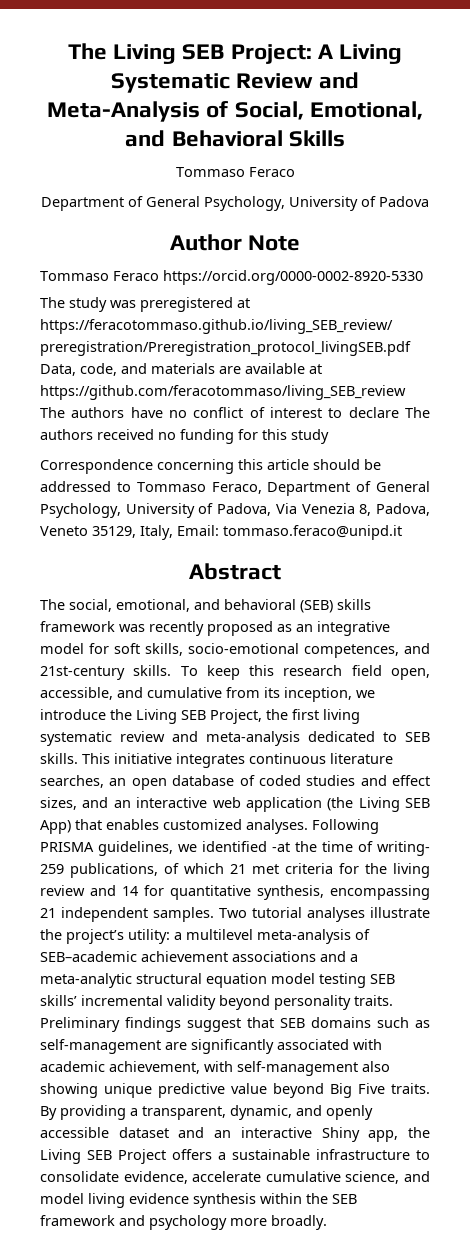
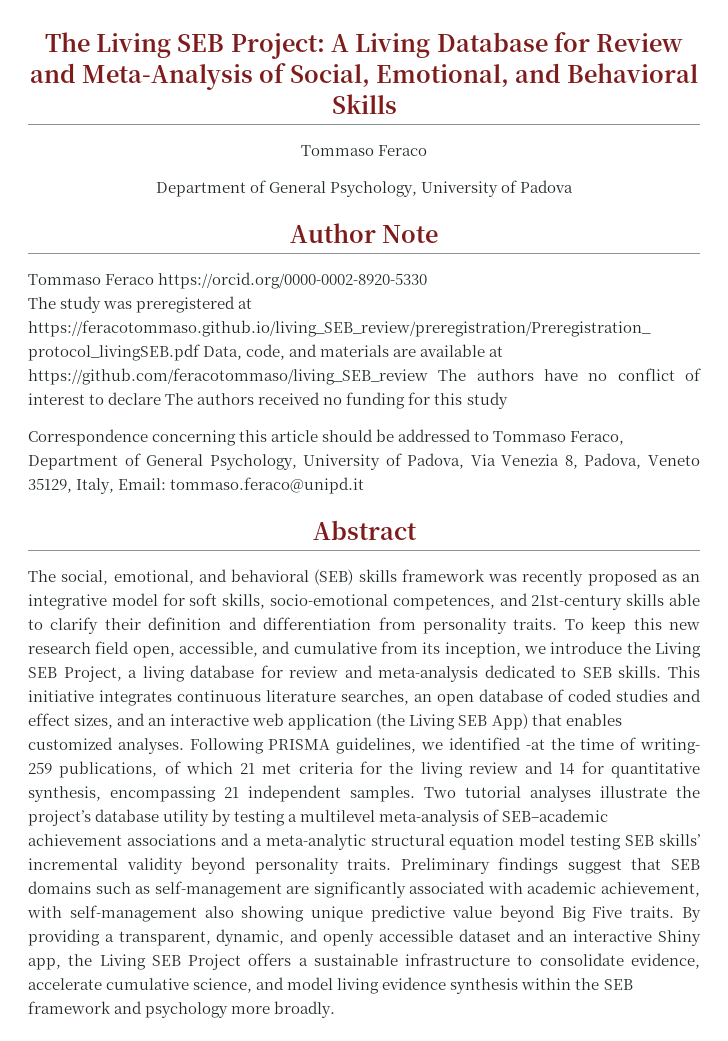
[110,73,230,93] Systematic -> [436,32,591,52] Database for
[133,665,172,676] skills. -> [626,593,700,606] [28,617,558,634] skills able to clarify their definition and differentiation from personality traits.
(275, 670) none -> [668,622,700,630] new
[266,709,360,724] [40,731,112,746] the first living systematic -> [128,665,283,682] a living database for
[128,929,170,944] utility: -> [95,809,286,826] database utility by testing

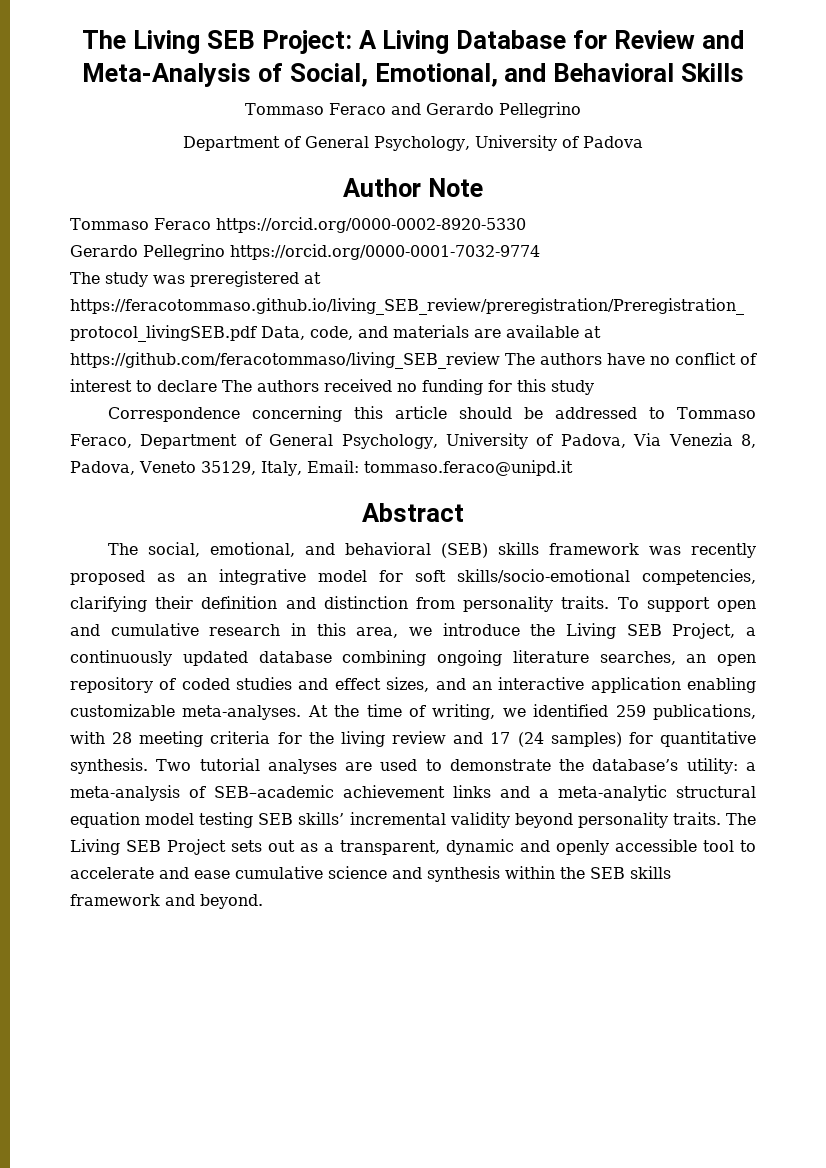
(428, 150) none -> [390,102,581,118] and Gerardo Pellegrino
(428, 280) none -> [70,244,540,260] // Gerardo Pellegrino https://orcid.org/0000-0001-7032-9774
[222,593,700,610] [28,617,99,634] skills, socio-emotional competences, and 21st-century skills able to clarify -> [457,569,756,585] [70,596,147,612] skills/socio-emotional competencies, clarifying
[263,617,372,630] differentiation -> [323,596,408,609] distinction
[591,617,700,634] [28,641,521,658] keep this new research field open, accessible, and cumulative from its inception, -> [646,597,757,612] [70,623,399,638] support open and cumulative research in this area,
[142,665,701,682] [28,690,261,706] living database for review and meta-analysis dedicated to SEB skills. This initiative integrates continuous -> [70,650,502,666] continuously updated database combining ongoing
[479,689,543,702] database -> [70,677,153,693] repository
[252,713,622,730] [28,737,701,754] [28,761,292,778] web application (the Living SEB App) that enables customized analyses. Following PRISMA guidelines, we identified -at the time of writing- 259 publications, of which 21 met -> [590,677,757,693] [70,704,756,720] [70,731,204,747] application enabling customizable meta-analyses. At the time of writing, we identified 259 publications, with 28 meeting
[559,761,701,778] [28,785,700,802] [28,809,376,826] 14 for quantitative synthesis, encompassing 21 independent samples. Two tutorial analyses illustrate the project’s database utility by testing a multilevel -> [490,731,756,747] [70,758,756,774] 17 (24 samples) for quantitative synthesis. Two tutorial analyses are used to demonstrate the database’s utility: a
[126,834,216,846] associations -> [453,785,491,798] links
[400,857,700,874] [28,881,700,898] [27,905,702,922] [28,929,100,946] Preliminary findings suggest that SEB domains such as self-management are significantly associated with academic achievement, with self-management also showing unique predictive value beyond Big Five traits. By providing -> [726,813,757,825] [70,839,318,855] The Living SEB Project sets out as
[216,929,285,946] dynamic, -> [446,839,514,855] dynamic
[458,929,702,946] [28,953,700,970] [28,977,447,994] dataset and an interactive Shiny app, the Living SEB Project offers a sustainable infrastructure to consolidate evidence, accelerate cumulative science, and model living evidence -> [703,840,756,852] [70,866,422,879] tool to accelerate and ease cumulative science and
(633, 984) none -> [630,866,671,879] skills
[145,1001,336,1018] psychology more broadly. -> [200,894,263,909] beyond.

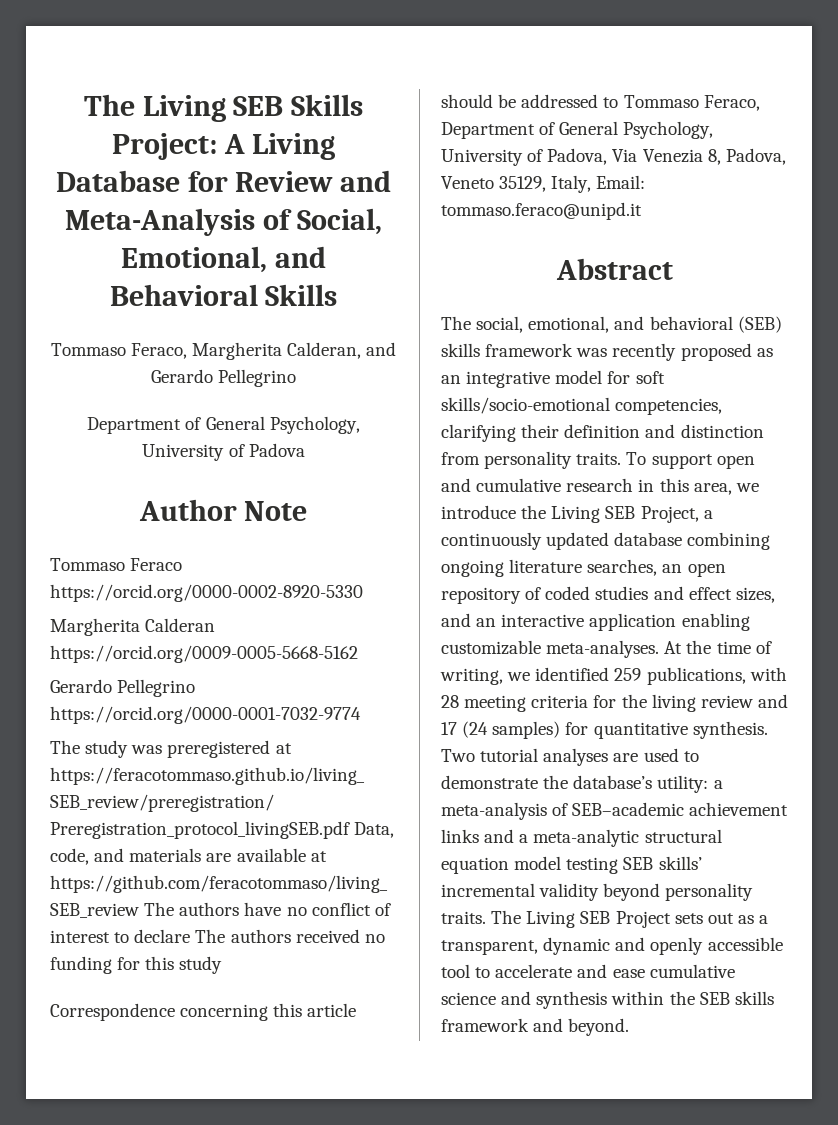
[82,30,255,54] The Living SEB -> [83,94,364,122] The Living SEB Skills
[329,103,386,115] Feraco -> [130,342,362,360] Feraco, Margherita Calderan,
(526, 225) none -> [50,618,216,636] [50,645,358,663] // Margherita Calderan https://orcid.org/0009-0005-5668-5162

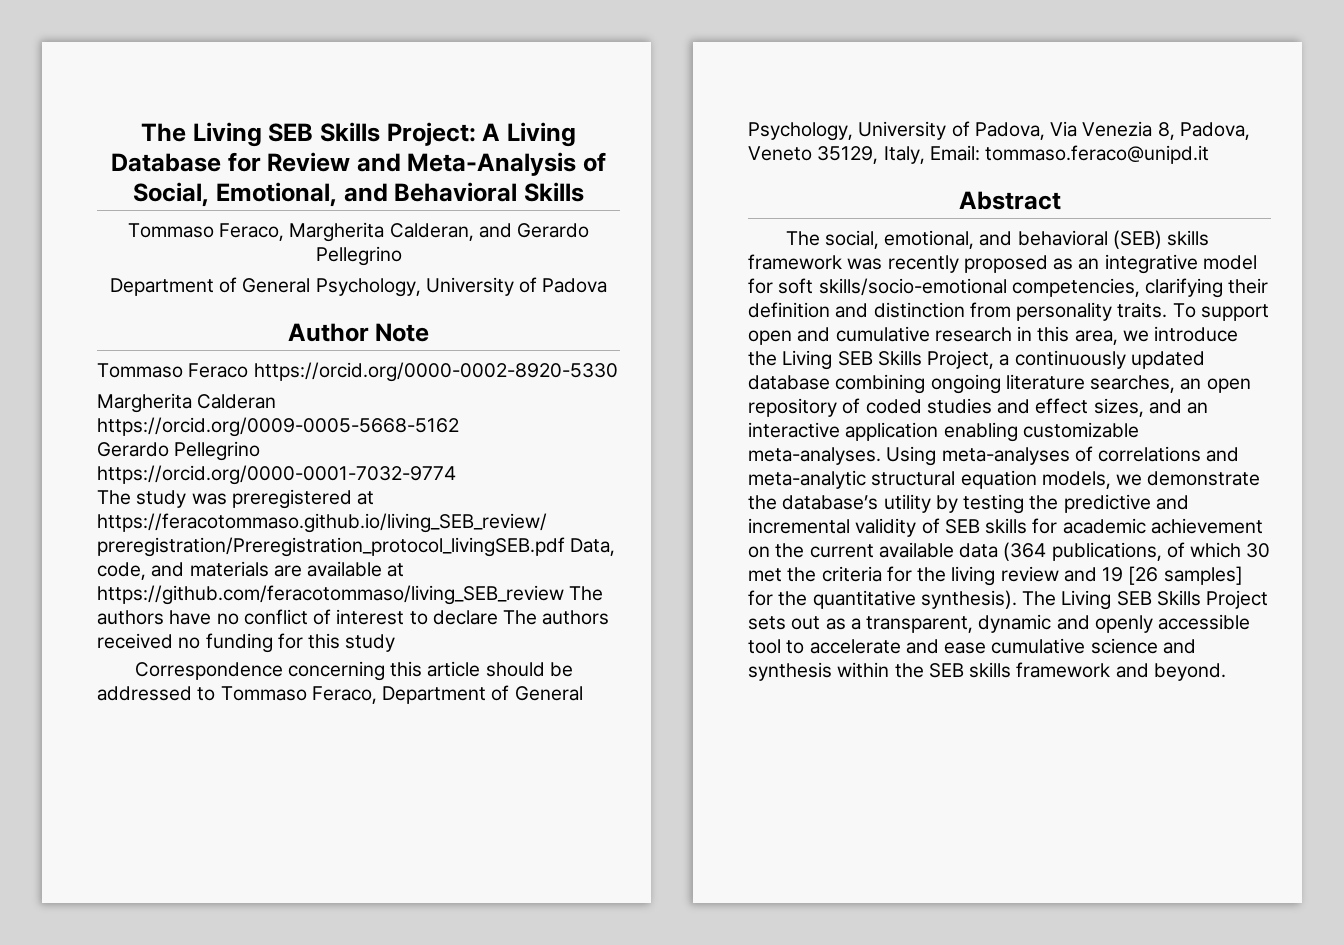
(636, 512) none -> [877,350,922,366] Skills
[664,640,772,654] [440,667,787,685] [441,695,527,712] At the time of writing, we identified 259 publications, with 28 meeting -> [886,446,1240,466] [748,470,1261,489] [748,494,1189,514] [748,518,1263,537] [748,542,1271,561] [748,567,817,582] Using meta-analyses of correlations and meta-analytic structural equation models, we demonstrate the database’s utility by testing the predictive and incremental validity of SEB skills for academic achievement on the current available data (364 publications, of which 30 met the
[441,721,768,739] [441,748,699,766] [441,775,723,793] [441,802,789,820] [441,829,722,847] [441,856,702,874] [441,883,754,901] [441,910,611,928] 17 (24 samples) for quantitative synthesis. Two tutorial analyses are used to demonstrate the database’s utility: a meta-analysis of SEB–academic achievement links and a meta-analytic structural equation model testing SEB skills’ incremental validity beyond personality traits. The Living SEB -> [1102,566,1243,585] [748,590,1201,610] 19 [26 samples] for the quantitative synthesis). The Living SEB Skills

